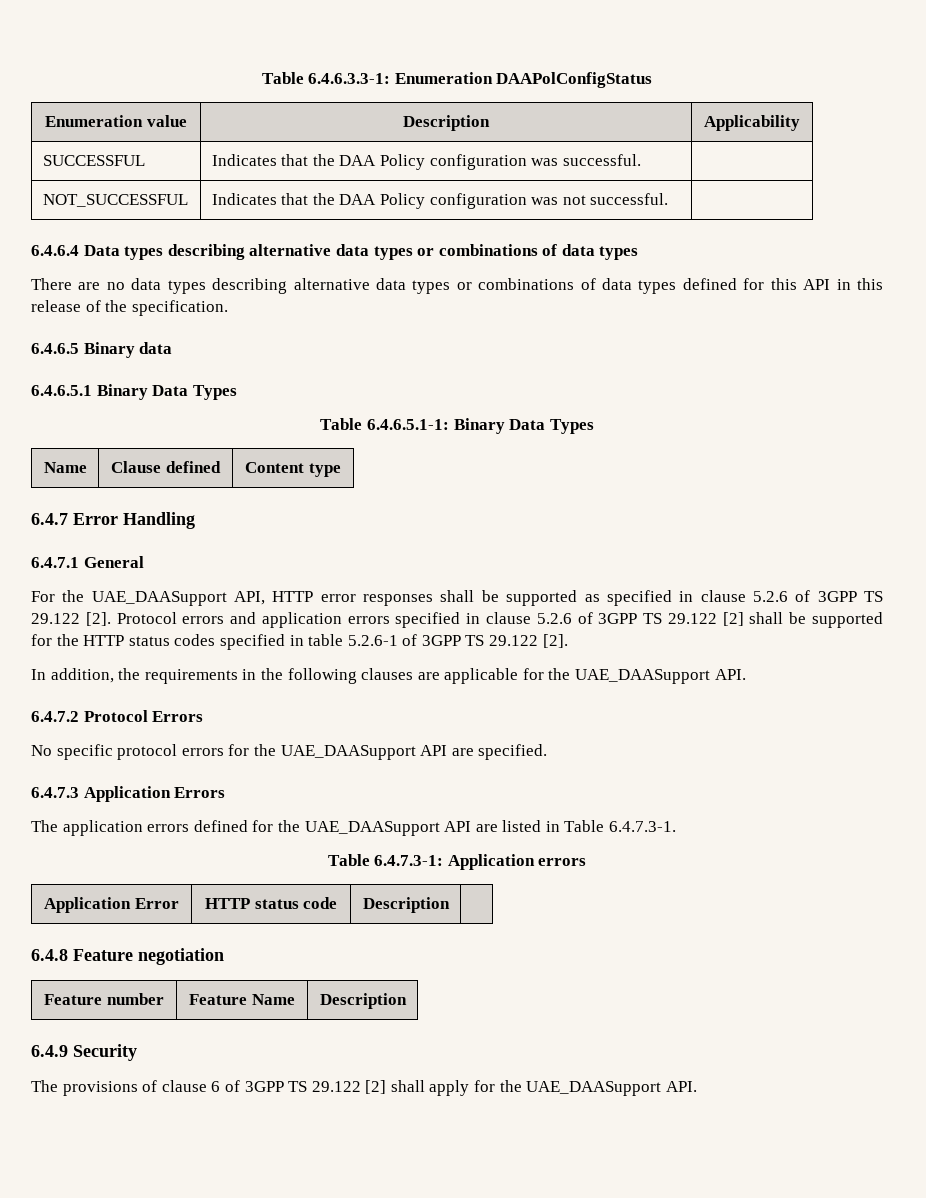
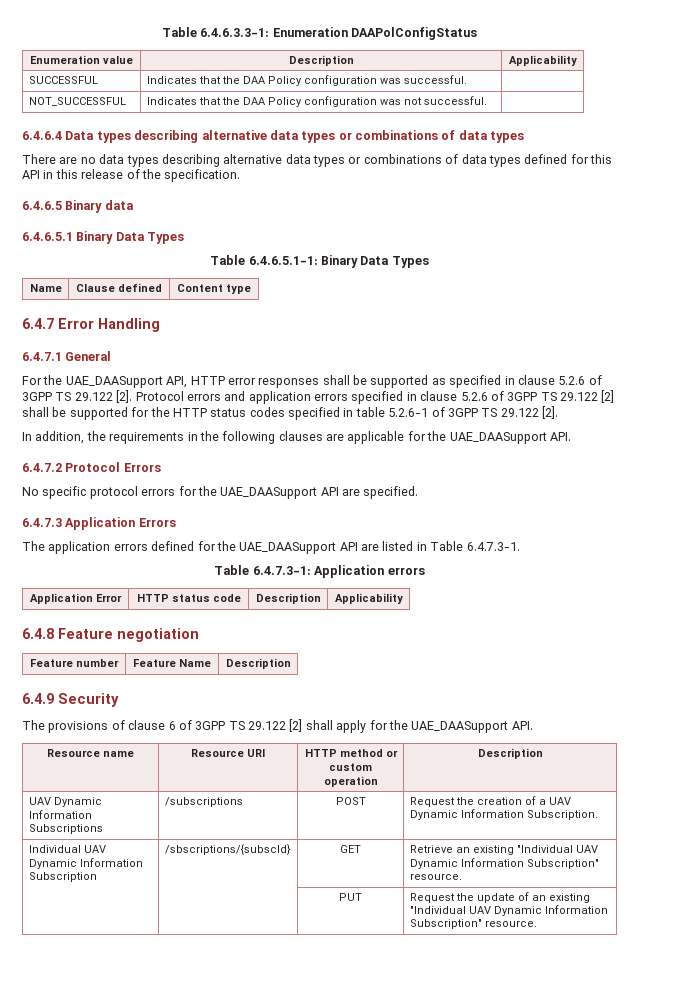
(450, 905) none -> [334,593,403,604] Applicability
(697, 1086) none -> [47,749,134,757] [191,749,265,757] [304,749,398,757] [329,763,372,771] [323,776,378,787] [477,748,543,759] [28,797,102,807] [28,810,92,819] [28,824,103,834] [164,797,243,807] [335,797,366,805] [409,796,571,807] [409,809,598,820] [28,845,106,853] [28,858,143,869] [28,872,97,882] [164,844,291,855] [340,845,361,853] [409,845,598,855] [409,858,599,869] [409,874,462,880] [339,893,362,901] [409,892,590,903] [409,905,608,916] [409,919,537,929] // Resource name | Resource URI | HTTP method or custom operation | Description // UAV Dynamic Information Subscriptions | /subscriptions | POST | Request the creation of a UAV Dynamic Information Subscription. // Individual UAV Dynamic Information Subscription | /sbscriptions/{subscId} | GET | Retrieve an existing "Individual UAV Dynamic Information Subscription" resource. // | | PUT | Request the update of an existing "Individual UAV Dynamic Information Subscription" resource.

